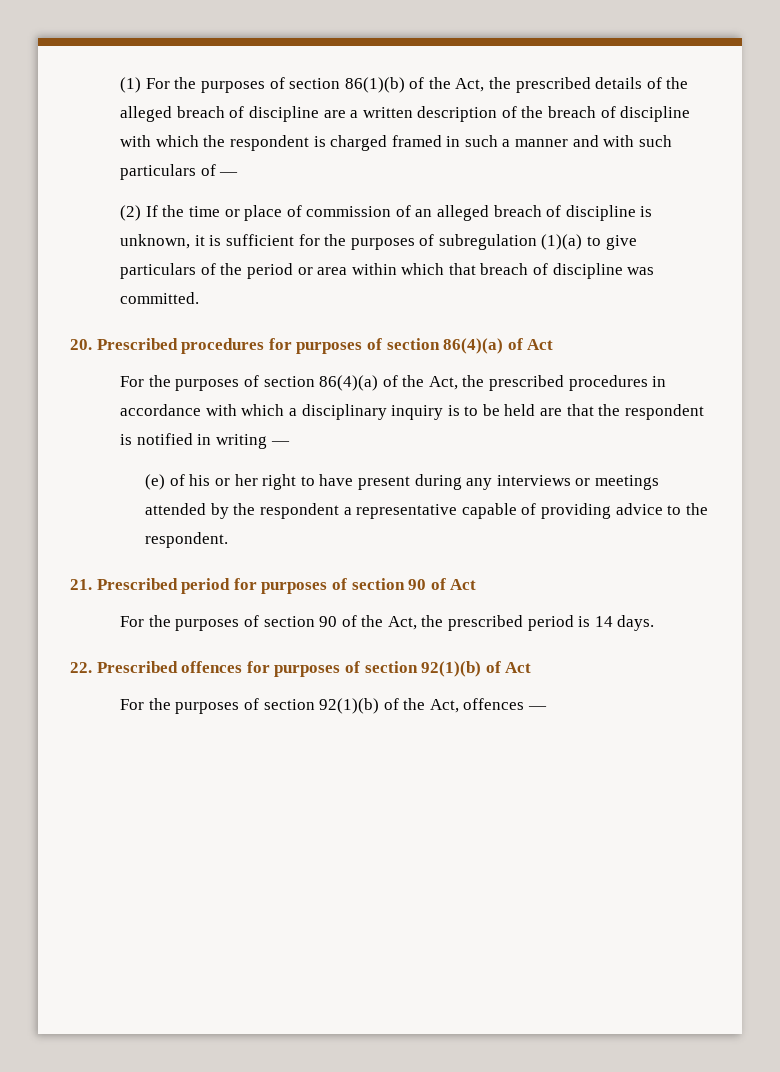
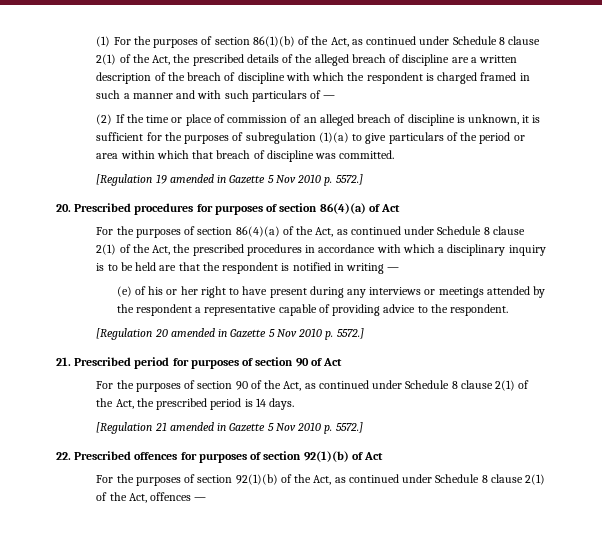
(485, 85) none -> [351,36,541,45] [96,54,171,65] as continued under Schedule 8 clause 2(1) of the Act,
(200, 298) none -> [96,174,363,186] // [Regulation 19 amended in Gazette 5 Nov 2010 p. 5572.]
(458, 383) none -> [336,226,525,235] [96,244,171,255] as continued under Schedule 8 clause 2(1) of the Act,
(229, 540) none -> [96,328,364,340] // [Regulation 20 amended in Gazette 5 Nov 2010 p. 5572.]
(417, 623) none -> [304,380,530,391] [96,398,134,409] as continued under Schedule 8 clause 2(1) of the Act,
(655, 623) none -> [96,422,363,434] // [Regulation 21 amended in Gazette 5 Nov 2010 p. 5572.]
(459, 706) none -> [334,474,546,485] [96,492,147,503] as continued under Schedule 8 clause 2(1) of the Act,

